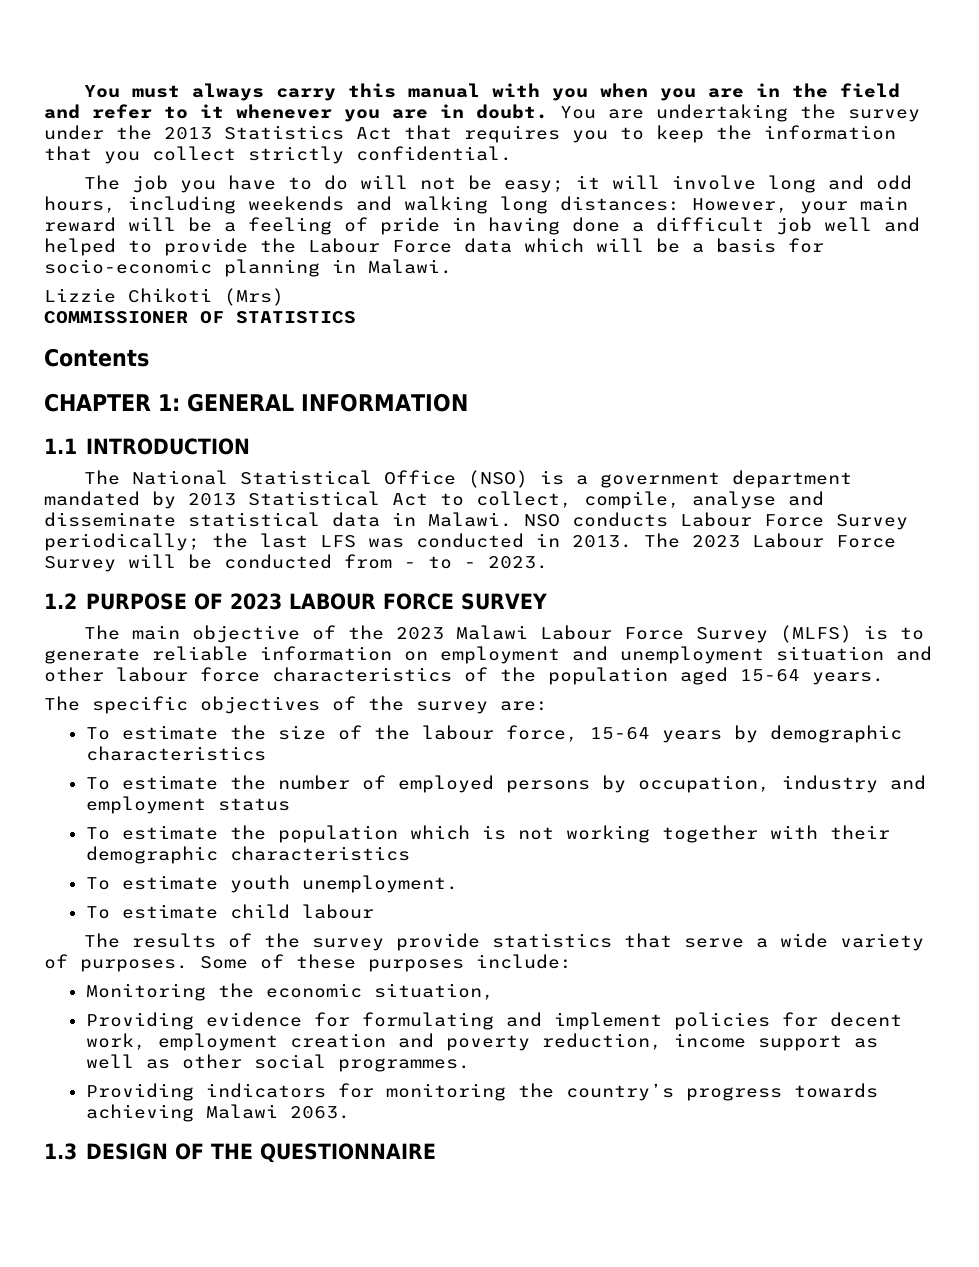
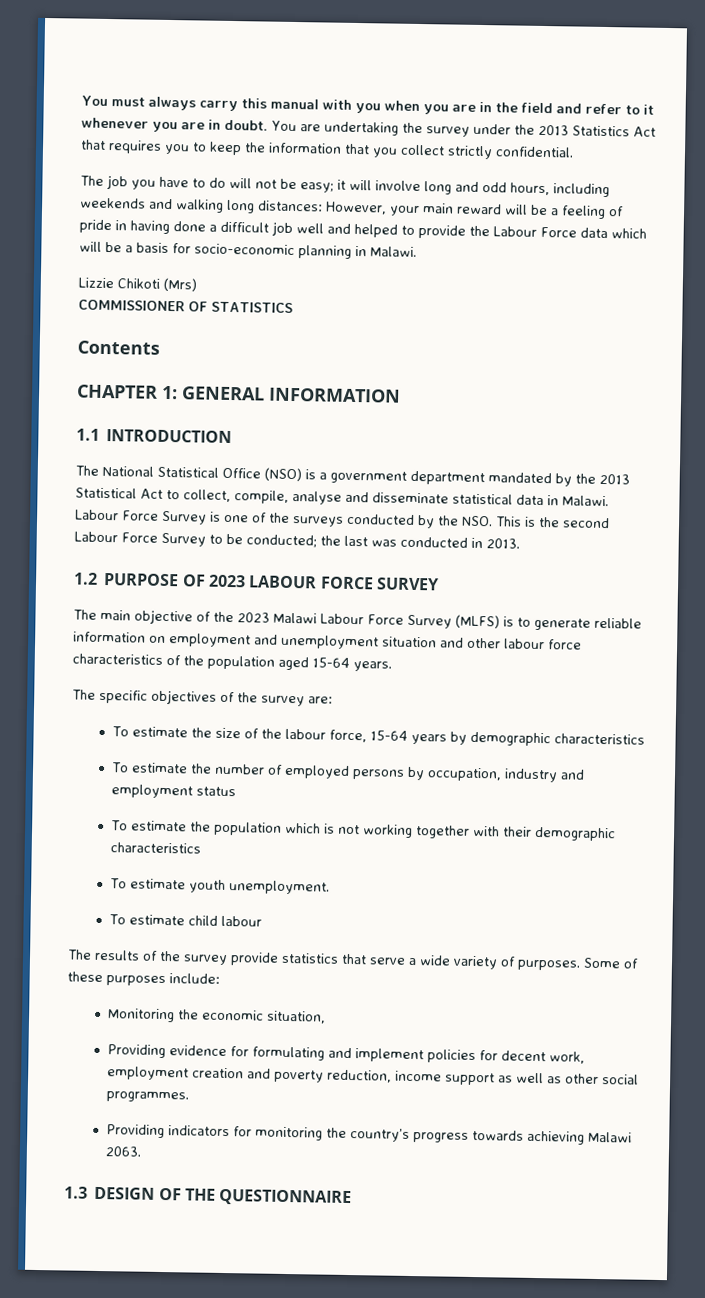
(176, 500) none -> [575,473,596,484] the
[524,512,908,530] [44,533,200,551] NSO conducts Labour Force Survey periodically; -> [75,509,610,529] [74,531,317,548] Labour Force Survey is one of the surveys conducted by the NSO. This is the second Labour Force Survey to be conducted;
[320,535,356,548] LFS -> (368, 541) none
[644,533,896,548] [44,554,548,572] The 2023 Labour Force Survey will be conducted from - to - 2023. -> (520, 543) none

